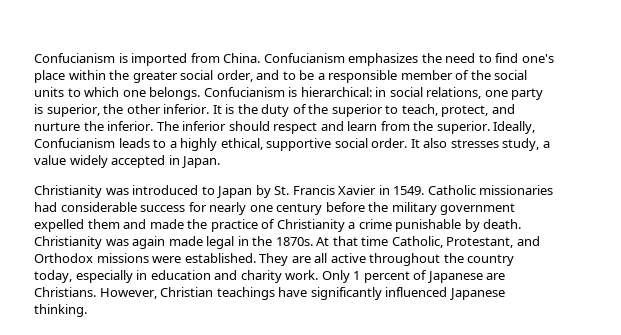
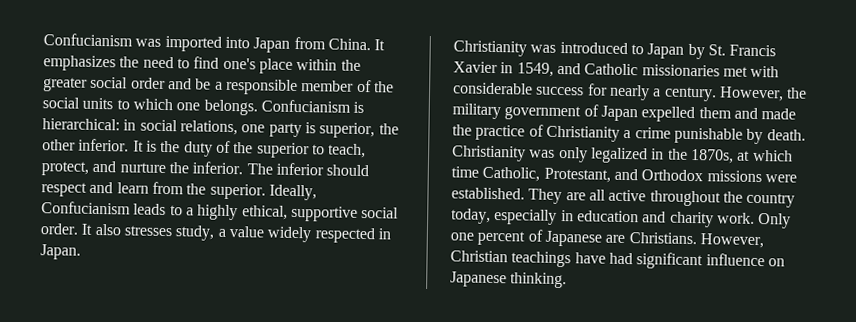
[34,53,188,66] Confucianism is imported -> [43,33,291,53] Confucianism was imported into Japan
[263,53,345,63] Confucianism -> [374,39,386,51] It
[216,70,296,82] order, and to -> [130,77,192,90] order and
[111,155,166,168] accepted -> [314,227,375,244] respected
[393,185,554,195] [34,202,57,212] 1549. Catholic missionaries had -> [516,62,780,78] 1549, and Catholic missionaries met with
[249,202,365,215] one century before -> [653,86,784,102] a century. However,
(516, 209) none -> [583,104,638,122] of Japan
[132,236,358,249] again made legal in the 1870s. At that -> [558,146,793,164] only legalized in the 1870s, at which
[353,271,361,280] 1 -> [450,232,474,241] one
[310,287,448,300] significantly influenced -> [608,252,785,270] had significant influence on

